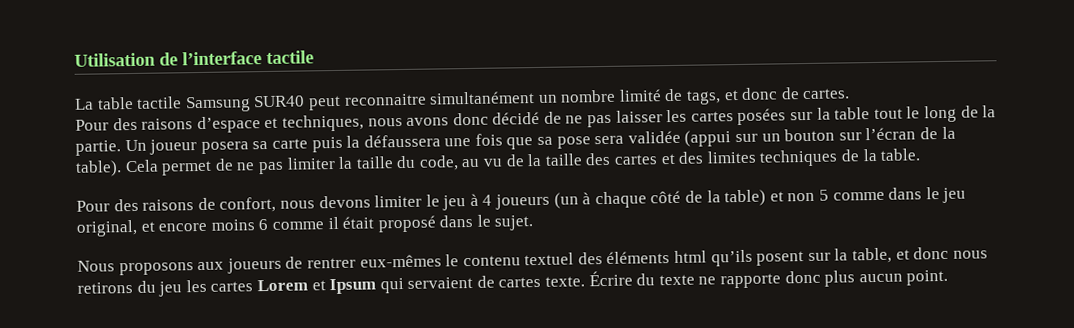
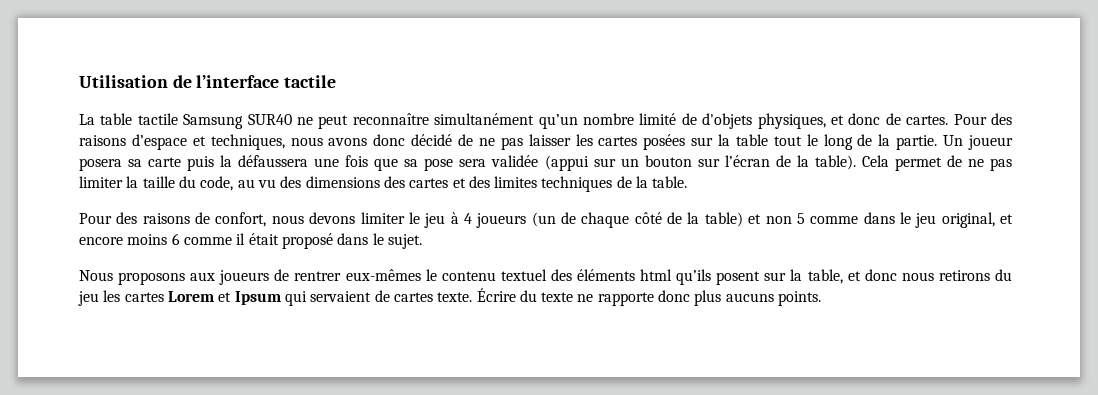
[307,91,558,111] peut reconnaitre simultanément un -> [297,113,578,129] ne peut reconnaître simultanément qu’un
[686,90,722,105] tags, -> [702,113,826,129] d'objets physiques,
(851, 94) // -> (949, 120) none
[505,153,583,167] de la taille -> [280,176,380,188] des dimensions
[582,192,592,205] à -> [560,212,576,224] de
[858,269,949,286] aucun point. -> [725,291,822,306] aucuns points.

